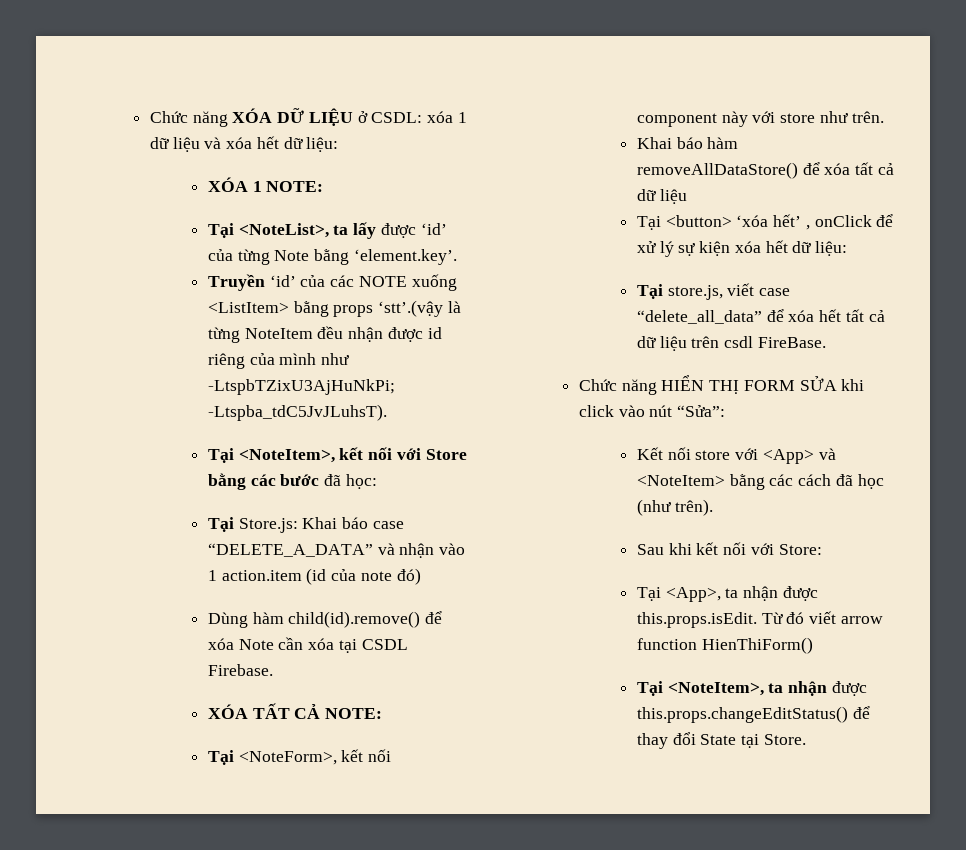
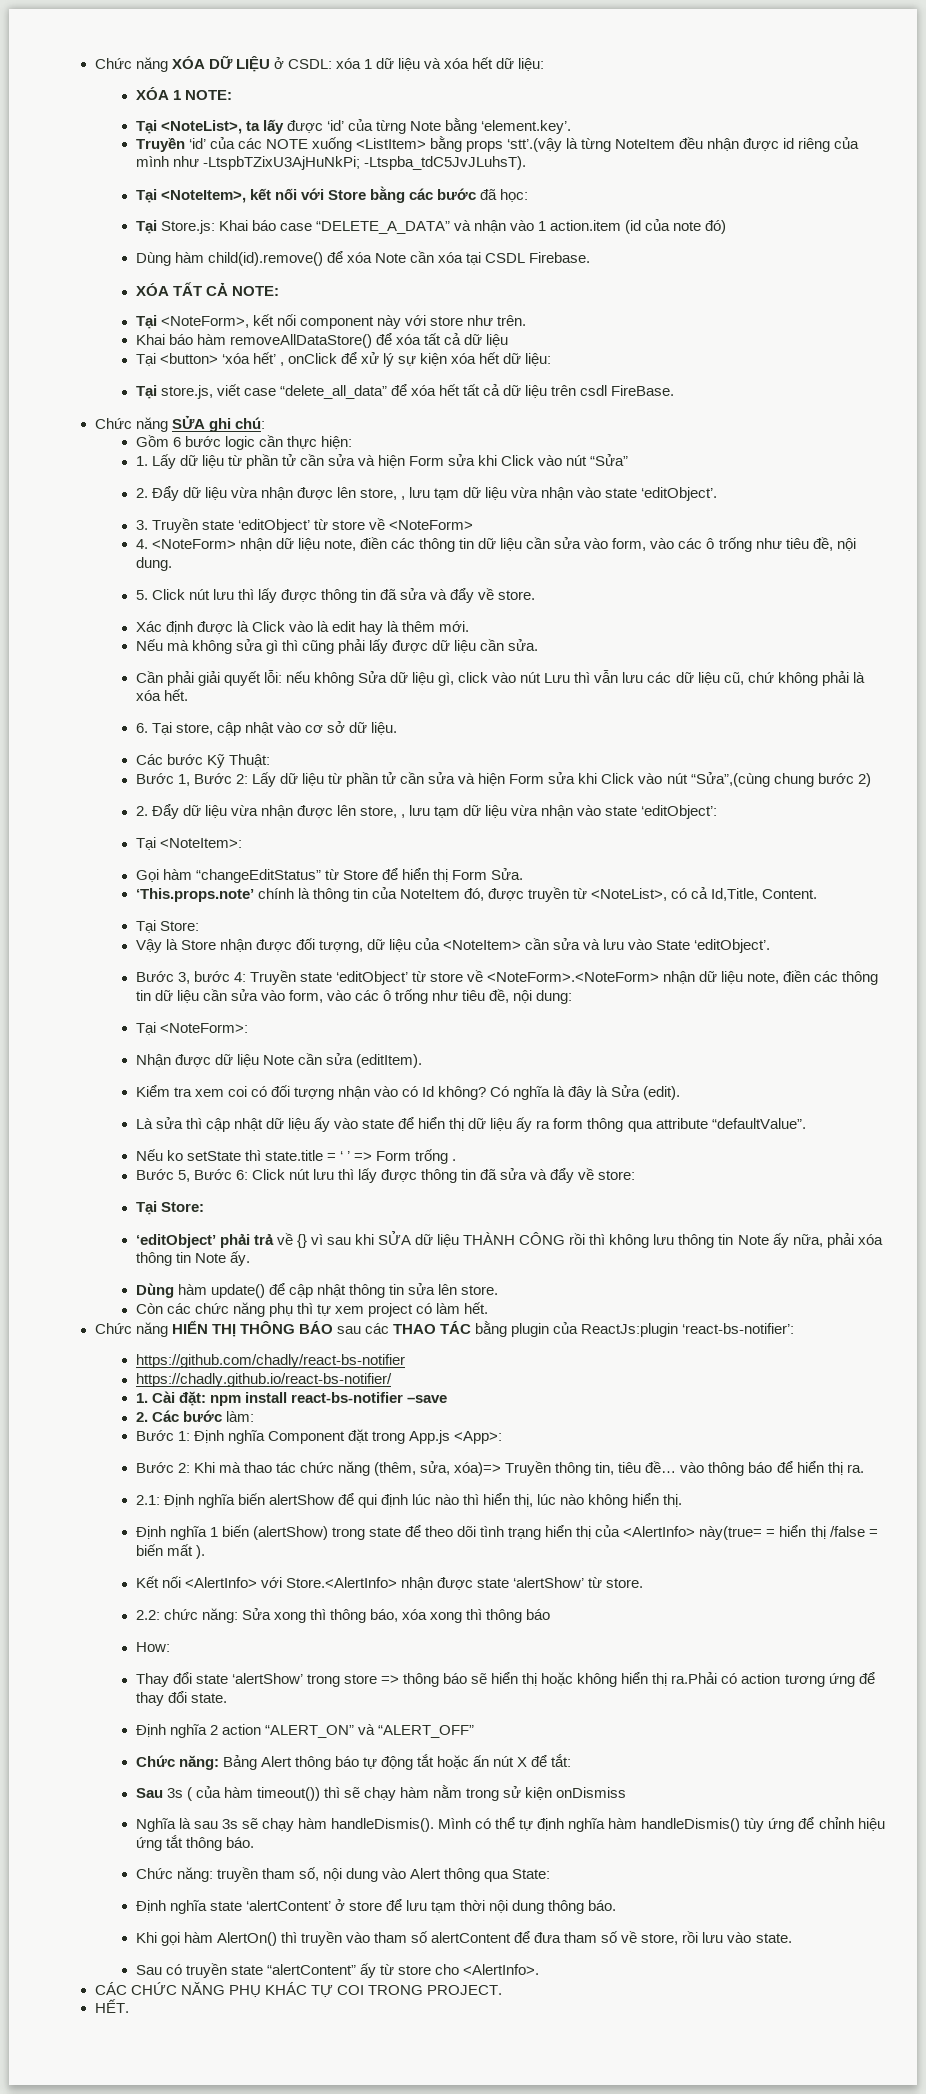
[661,375,865,394] [578,405,726,417] [636,447,836,464] [636,474,884,490] [636,499,713,516] [636,542,822,555] [636,586,818,602] [636,611,883,628] [636,637,813,654] [636,681,867,696] [636,706,870,723] [636,732,806,749] HIỂN THỊ FORM SỬA khi click vào nút “Sửa”: // Kết nối store với <App> và <NoteItem> bằng các cách đã học (như trên). // Sau khi kết nối với Store: // Tại <App>, ta nhận được this.props.isEdit. Từ đó viết arrow function HienThiForm() // Tại <NoteItem>, ta nhận được this.props.changeEditStatus() để thay đổi State tại Store. -> [171,415,265,432] [135,435,352,450] [135,454,629,469] [135,486,718,501] [135,518,473,533] [135,537,856,552] [135,557,172,571] [135,588,536,603] [135,621,470,635] [135,639,539,654] [135,670,865,686] [135,689,188,701] [135,721,398,736] [135,754,270,768] [135,772,871,787] [135,804,718,819] [135,837,242,850] [135,868,524,883] [135,887,818,902] [135,920,199,933] [135,938,771,953] [135,970,879,985] [135,989,573,1004] [135,1022,248,1035] [135,1053,422,1068] [135,1085,681,1100] [135,1117,806,1132] [135,1149,457,1164] [135,1168,636,1183] [135,1201,204,1215] [135,1231,883,1248] [135,1251,250,1266] [135,1283,499,1298] [135,1302,489,1317] [94,1320,795,1337] [135,1354,405,1368] [135,1373,392,1387] [135,1391,447,1406] [135,1410,254,1422] [135,1429,502,1444] [135,1461,864,1476] [135,1493,683,1508] [135,1525,878,1540] [135,1544,205,1559] [135,1576,644,1590] [135,1608,551,1623] [135,1642,170,1652] [135,1672,875,1687] [135,1691,227,1706] [135,1724,474,1738] [135,1754,572,1770] [135,1785,627,1801] [135,1817,885,1832] [135,1835,254,1851] [135,1867,551,1882] [135,1899,617,1914] [135,1931,792,1946] [135,1963,540,1978] [94,1981,502,1997] [94,1999,129,2013] SỬA ghi chú: // Gồm 6 bước logic cần thực hiện: // 1. Lấy dữ liệu từ phần tử cần sửa và hiện Form sửa khi Click vào nút “Sửa” // 2. Đẩy dữ liệu vừa nhận được lên store, , lưu tạm dữ liệu vừa nhận vào state ‘editObject’. // 3. Truyền state ‘editObject’ từ store về <NoteForm> // 4. <NoteForm> nhận dữ liệu note, điền các thông tin dữ liệu cần sửa vào form, vào các ô trống như tiêu đề, nội dung. // 5. Click nút lưu thì lấy được thông tin đã sửa và đẩy về store. // Xác định được là Click vào là edit hay là thêm mới. // Nếu mà không sửa gì thì cũng phải lấy được dữ liệu cần sửa. // Cần phải giải quyết lỗi: nếu không Sửa dữ liệu gì, click vào nút Lưu thì vẫn lưu các dữ liệu cũ, chứ không phải là xóa hết. // 6. Tại store, cập nhật vào cơ sở dữ liệu. // Các bước Kỹ Thuật: // Bước 1, Bước 2: Lấy dữ liệu từ phần tử cần sửa và hiện Form sửa khi Click vào nút “Sửa”,(cùng chung bước 2) // 2. Đẩy dữ liệu vừa nhận được lên store, , lưu tạm dữ liệu vừa nhận vào state ‘editObject’: // Tại <NoteItem>: // Gọi hàm “changeEditStatus” từ Store để hiển thị Form Sửa. // ‘This.props.note’ chính là thông tin của NoteItem đó, được truyền từ <NoteList>, có cả Id,Title, Content. // Tại Store: // Vậy là Store nhận được đối tượng, dữ liệu của <NoteItem> cần sửa và lưu vào State ‘editObject’. // Bước 3, bước 4: Truyền state ‘editObject’ từ store về <NoteForm>.<NoteForm> nhận dữ liệu note, điền các thông tin dữ liệu cần sửa vào form, vào các ô trống như tiêu đề, nội dung: // Tại <NoteForm>: // Nhận được dữ liệu Note cần sửa (editItem). // Kiểm tra xem coi có đối tượng nhận vào có Id không? Có nghĩa là đây là Sửa (edit). // Là sửa thì cập nhật dữ liệu ấy vào state để hiển thị dữ liệu ấy ra form thông qua attribute “defaultValue”. // Nếu ko setState thì state.title = ‘ ’ => Form trống . // Bước 5, Bước 6: Click nút lưu thì lấy được thông tin đã sửa và đẩy về store: // Tại Store: // ‘editObject’ phải trả về {} vì sau khi SỬA dữ liệu THÀNH CÔNG rồi thì không lưu thông tin Note ấy nữa, phải xóa thông tin Note ấy. // Dùng hàm update() để cập nhật thông tin sửa lên store. // Còn các chức năng phụ thì tự xem project có làm hết. // Chức năng HIỂN THỊ THÔNG BÁO sau các THAO TÁC bằng plugin của ReactJs:plugin ‘react-bs-notifier’: // https://github.com/chadly/react-bs-notifier // https://chadly.github.io/react-bs-notifier/ // 1. Cài đặt: npm install react-bs-notifier –save // 2. Các bước làm: // Bước 1: Định nghĩa Component đặt trong App.js <App>: // Bước 2: Khi mà thao tác chức năng (thêm, sửa, xóa)=> Truyền thông tin, tiêu đề… vào thông báo để hiển thị ra. // 2.1: Định nghĩa biến alertShow để qui định lúc nào thì hiển thị, lúc nào không hiển thị. // Định nghĩa 1 biến (alertShow) trong state để theo dõi tình trạng hiển thị của <AlertInfo> này(true= = hiển thị /false = biến mất ). // Kết nối <AlertInfo> với Store.<AlertInfo> nhận được state ‘alertShow’ từ store. // 2.2: chức năng: Sửa xong thì thông báo, xóa xong thì thông báo // How: // Thay đổi state ‘alertShow’ trong store => thông báo sẽ hiển thị hoặc không hiển thị ra.Phải có action tương ứng để thay đổi state. // Định nghĩa 2 action “ALERT_ON” và “ALERT_OFF” // Chức năng: Bảng Alert thông báo tự động tắt hoặc ấn nút X để tắt: // Sau 3s ( của hàm timeout()) thì sẽ chạy hàm nằm trong sử kiện onDismiss // Nghĩa là sau 3s sẽ chạy hàm handleDismis(). Mình có thể tự định nghĩa hàm handleDismis() tùy ứng để chỉnh hiệu ứng tắt thông báo. // Chức năng: truyền tham số, nội dung vào Alert thông qua State: // Định nghĩa state ‘alertContent’ ở store để lưu tạm thời nội dung thông báo. // Khi gọi hàm AlertOn() thì truyền vào tham số alertContent để đưa tham số về store, rồi lưu vào state. // Sau có truyền state “alertContent” ấy từ store cho <AlertInfo>. // CÁC CHỨC NĂNG PHỤ KHÁC TỰ COI TRONG PROJECT. // HẾT.

